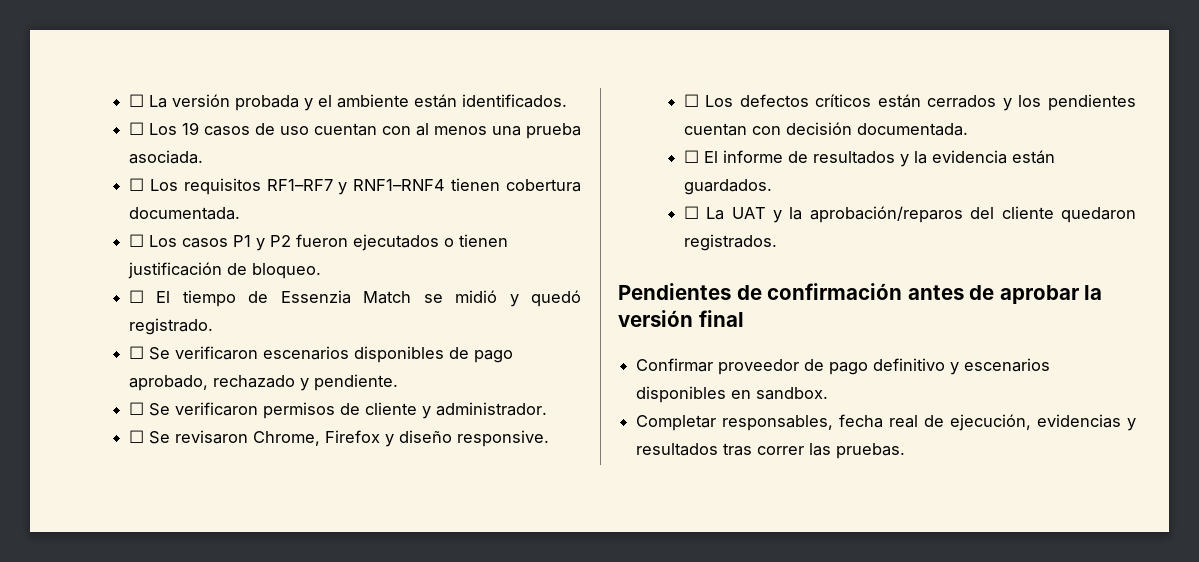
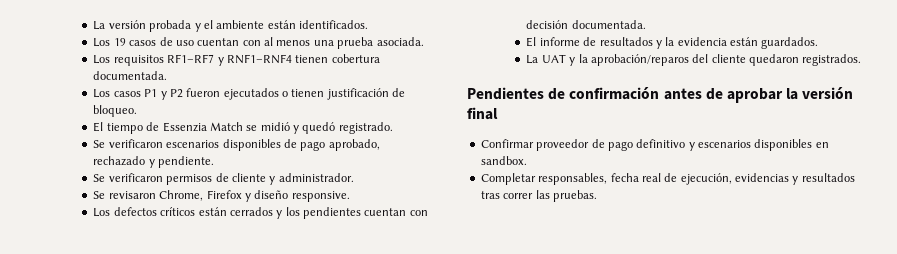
[128,94,144,107] ☐ -> (93, 25) none
[128,122,144,135] ☐ -> (369, 24) none
[128,178,144,191] ☐ -> (424, 41) none
[128,234,144,247] ☐ -> (168, 75) none
[128,290,144,303] ☐ -> (138, 111) none
[128,346,144,359] ☐ -> (393, 128) none
[128,402,144,415] ☐ -> (215, 162) none
[128,430,144,443] ☐ -> (354, 177) none
[683,94,699,107] ☐ -> (350, 196) none
[683,150,699,163] ☐ -> (646, 24) none
[683,206,699,219] ☐ -> (819, 43) none

